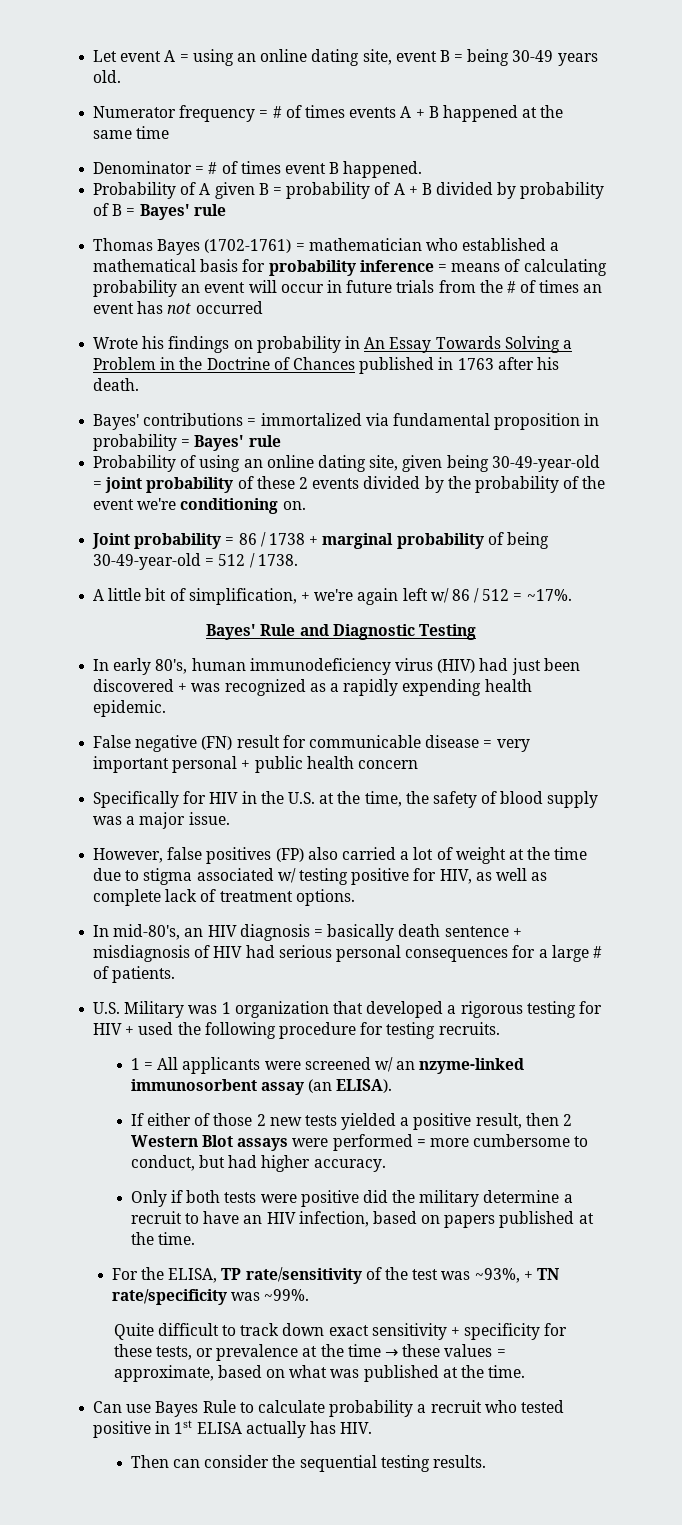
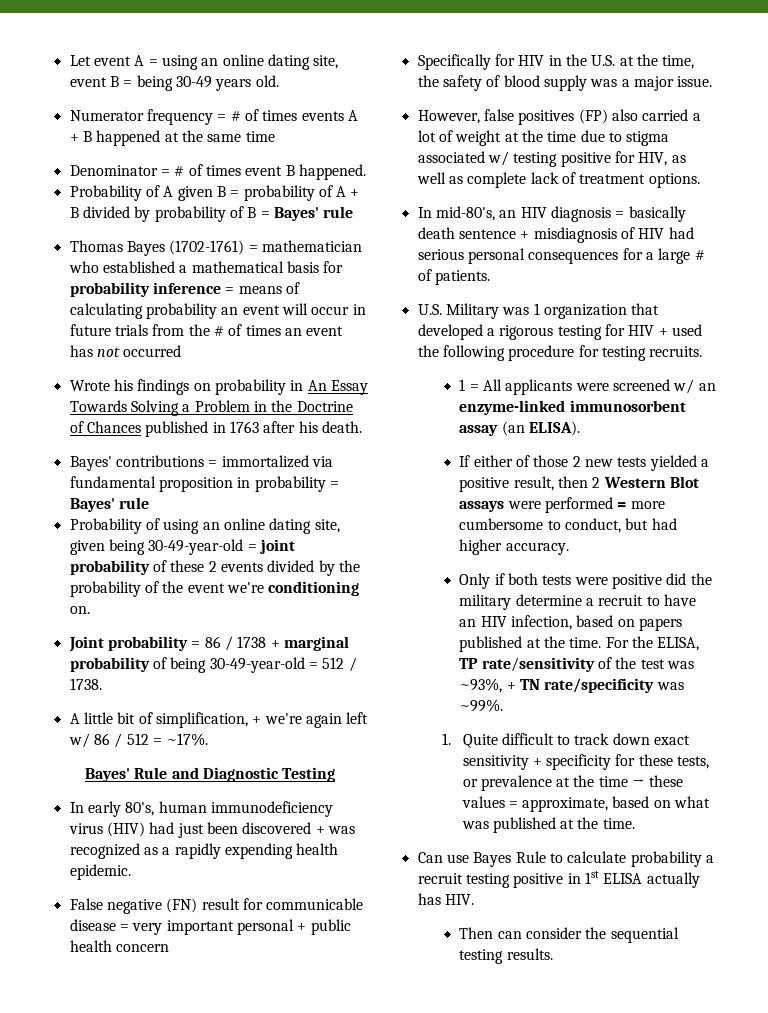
[419,1058,525,1074] nzyme-linked -> [459,400,566,415] enzyme-linked
(195, 1238) // -> (602, 642) none
(310, 1295) none -> [441,733,451,745] 1.
[484,1400,564,1413] who tested -> [465,873,510,888] testing

